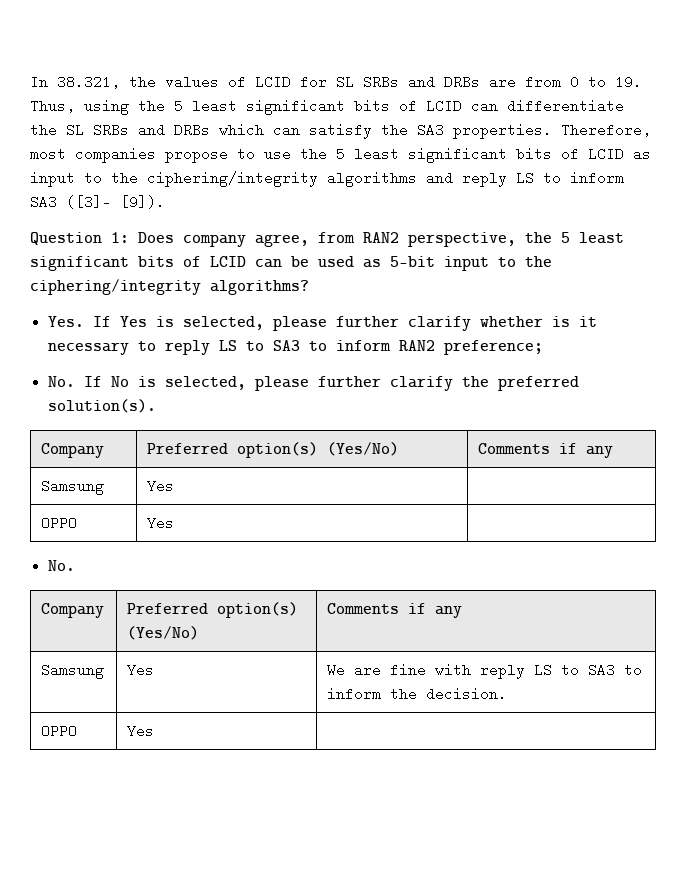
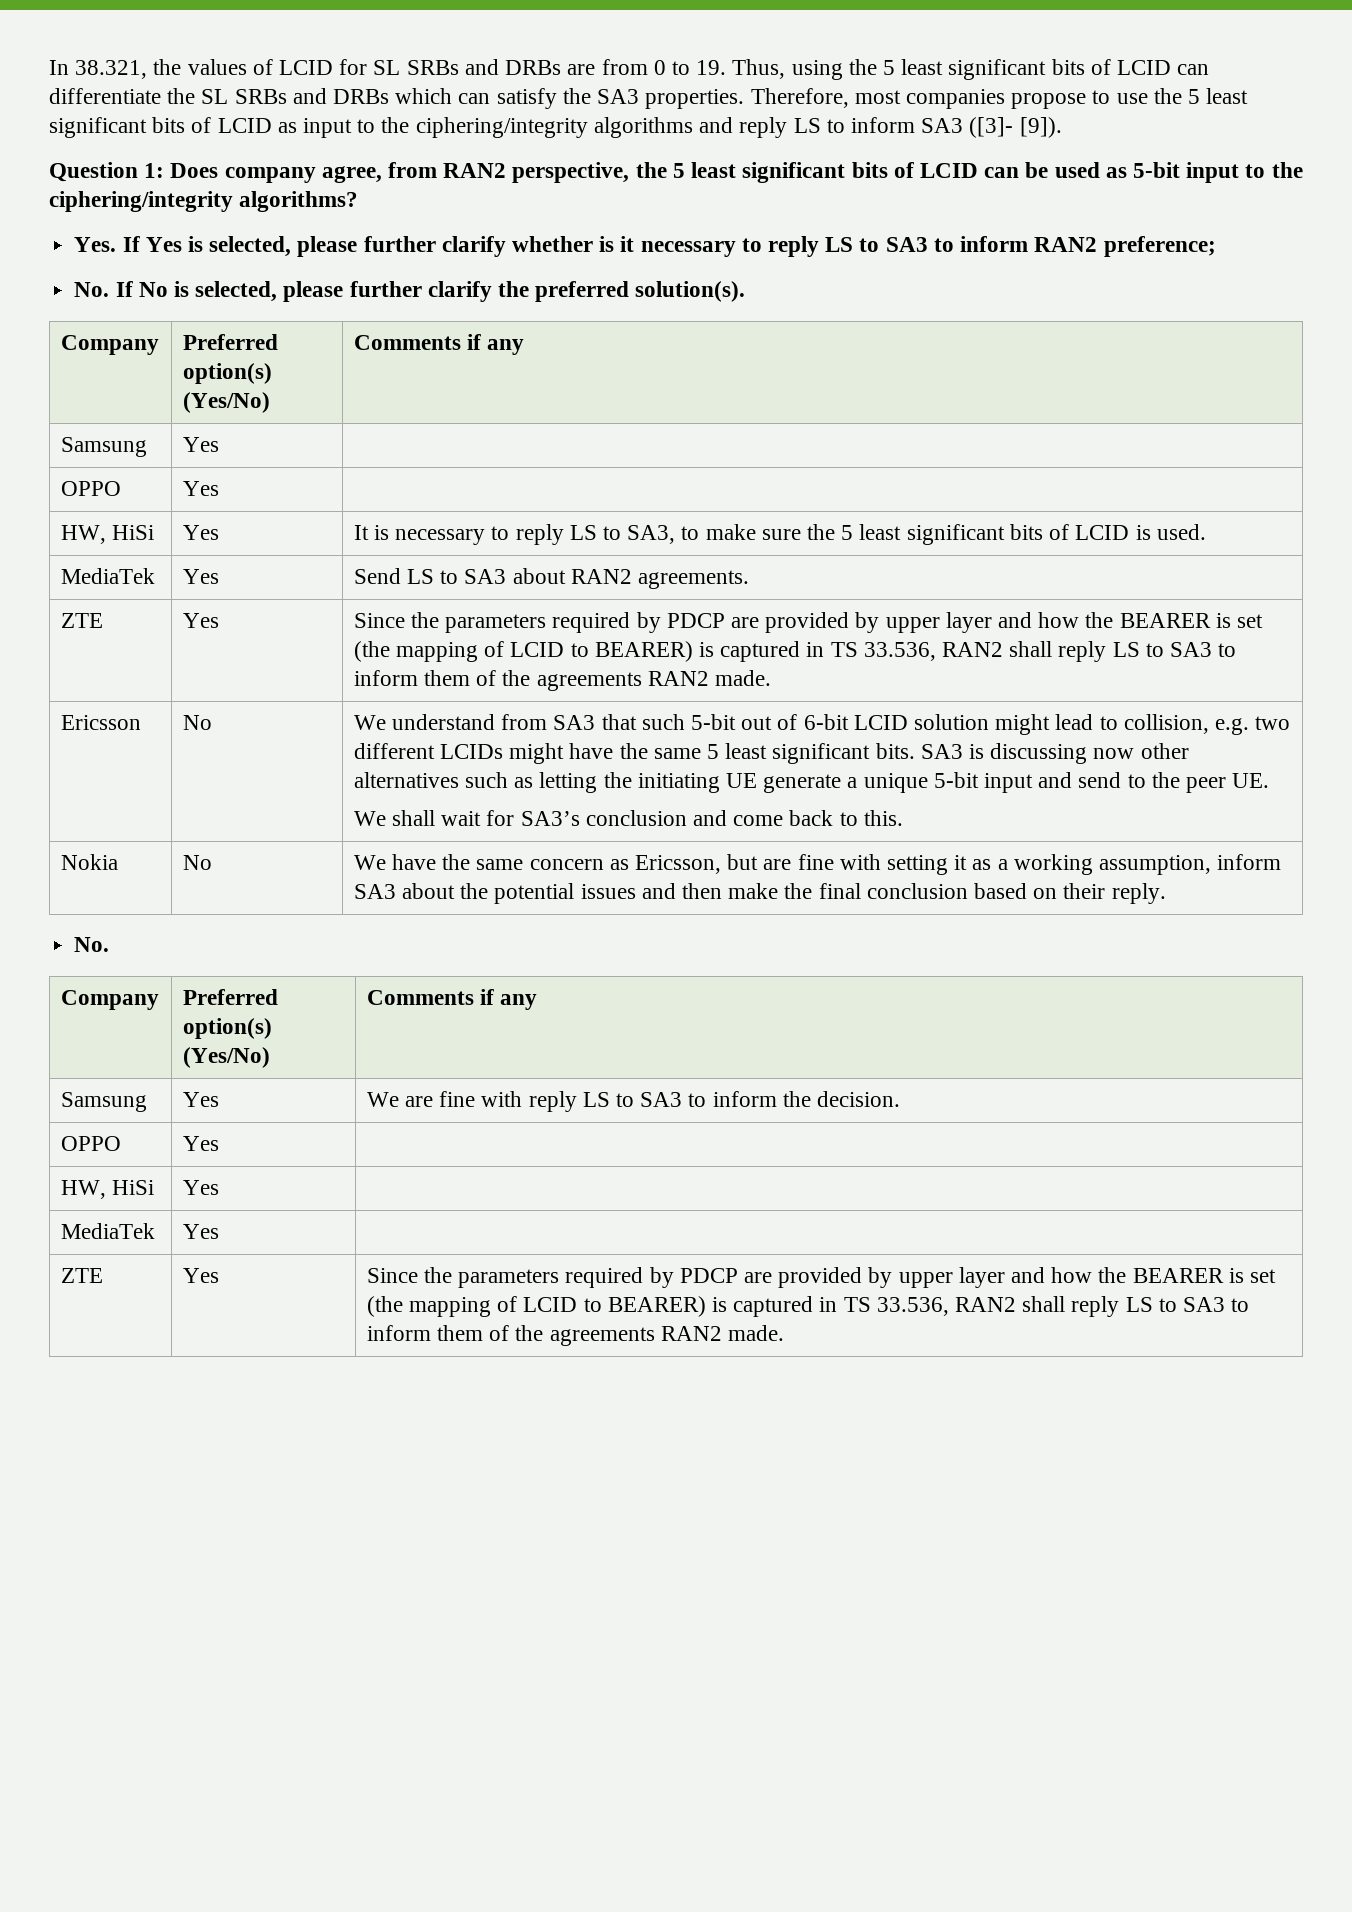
(175, 523) none -> [60,525,154,544] [182,525,219,540] [353,524,1206,545] [60,568,155,584] [182,569,219,584] [353,568,750,589] [60,613,103,628] [182,613,219,628] [353,612,1264,633] [353,641,1237,662] [353,670,772,691] [60,715,141,730] [182,715,212,730] [353,714,1291,735] [353,743,1189,764] [353,772,1270,793] [353,810,903,826] [60,854,118,870] [182,855,212,870] [353,854,1282,875] [353,883,1166,904] // HW, HiSi | Yes | It is necessary to reply LS to SA3, to make sure the 5 least significant bits of LCID is used. // MediaTek | Yes | Send LS to SA3 about RAN2 agreements. // ZTE | Yes | Since the parameters required by PDCP are provided by upper layer and how the BEARER is set (the mapping of LCID to BEARER) is captured in TS 33.536, RAN2 shall reply LS to SA3 to inform them of the agreements RAN2 made. // Ericsson | No | We understand from SA3 that such 5-bit out of 6-bit LCID solution might lead to collision, e.g. two different LCIDs might have the same 5 least significant bits. SA3 is discussing now other alternatives such as letting the initiating UE generate a unique 5-bit input and send to the peer UE. // We shall wait for SA3’s conclusion and come back to this. // Nokia | No | We have the same concern as Ericsson, but are fine with setting it as a working assumption, inform SA3 about the potential issues and then make the final conclusion based on their reply.
(155, 731) none -> [60,1180,154,1199] [182,1180,219,1195] [60,1223,155,1239] [182,1224,219,1239] [60,1268,103,1283] [182,1268,219,1283] [366,1267,1277,1288] [366,1296,1250,1317] [366,1325,785,1346] // HW, HiSi | Yes | // MediaTek | Yes | // ZTE | Yes | Since the parameters required by PDCP are provided by upper layer and how the BEARER is set (the mapping of LCID to BEARER) is captured in TS 33.536, RAN2 shall reply LS to SA3 to inform them of the agreements RAN2 made.

